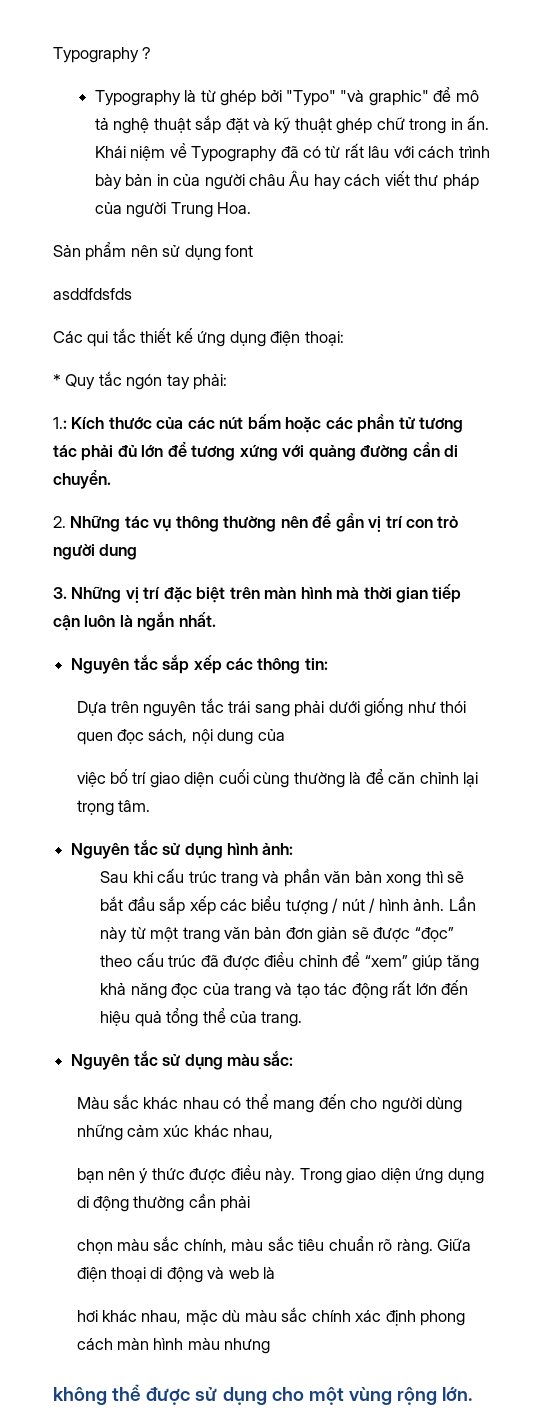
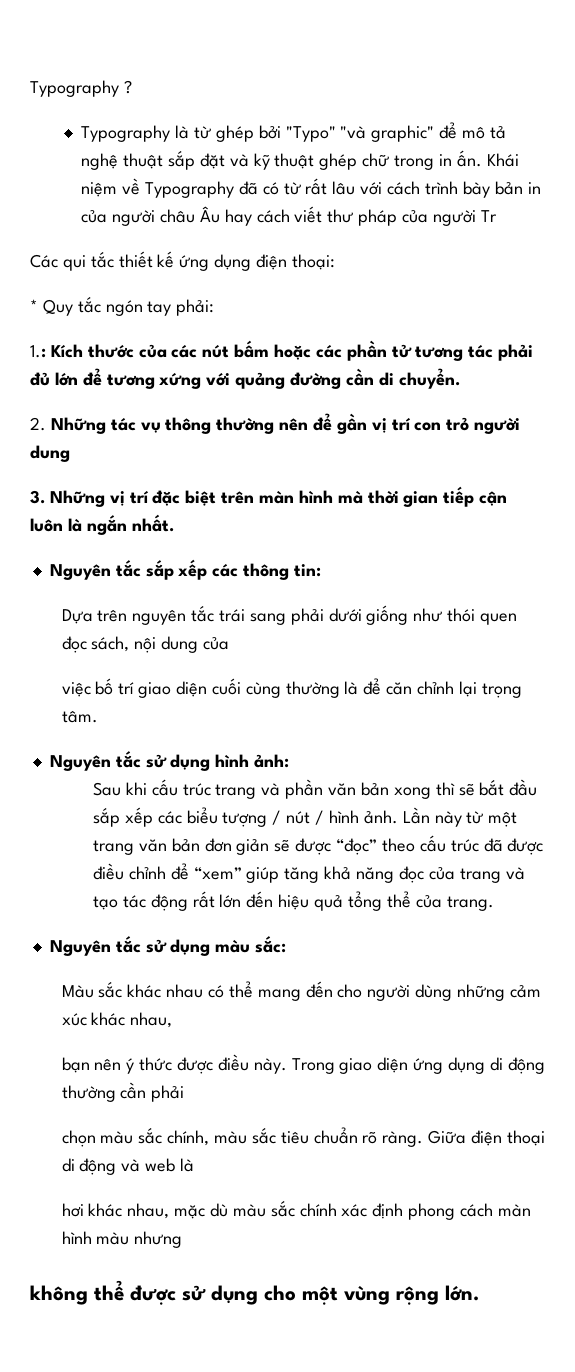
[170,202,252,218] [53,242,254,261] [53,288,132,300] Trung Hoa. // Sản phẩm nên sử dụng font // asddfdsfds -> [480,210,497,222] Tr

